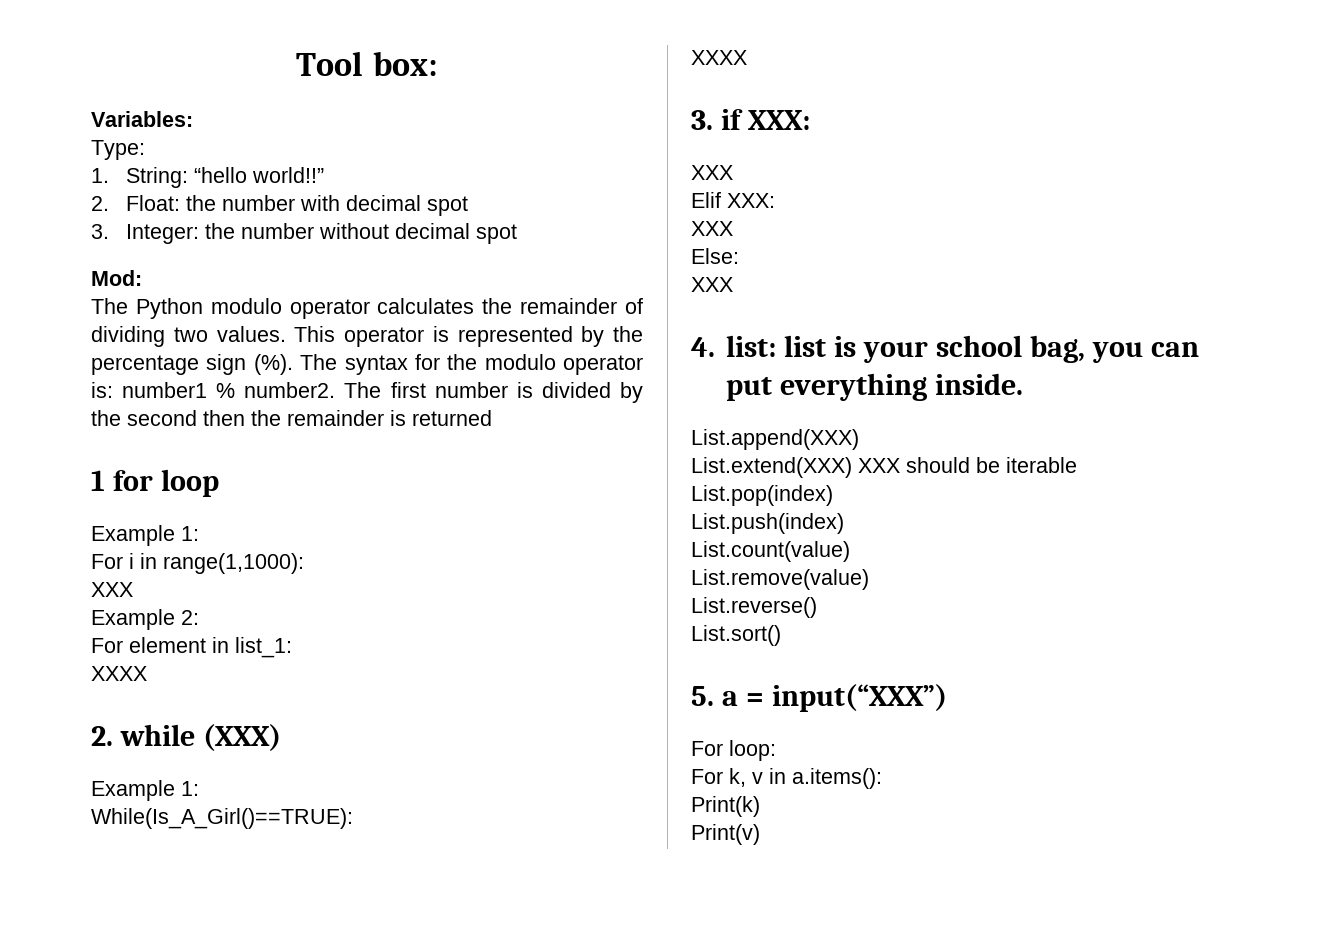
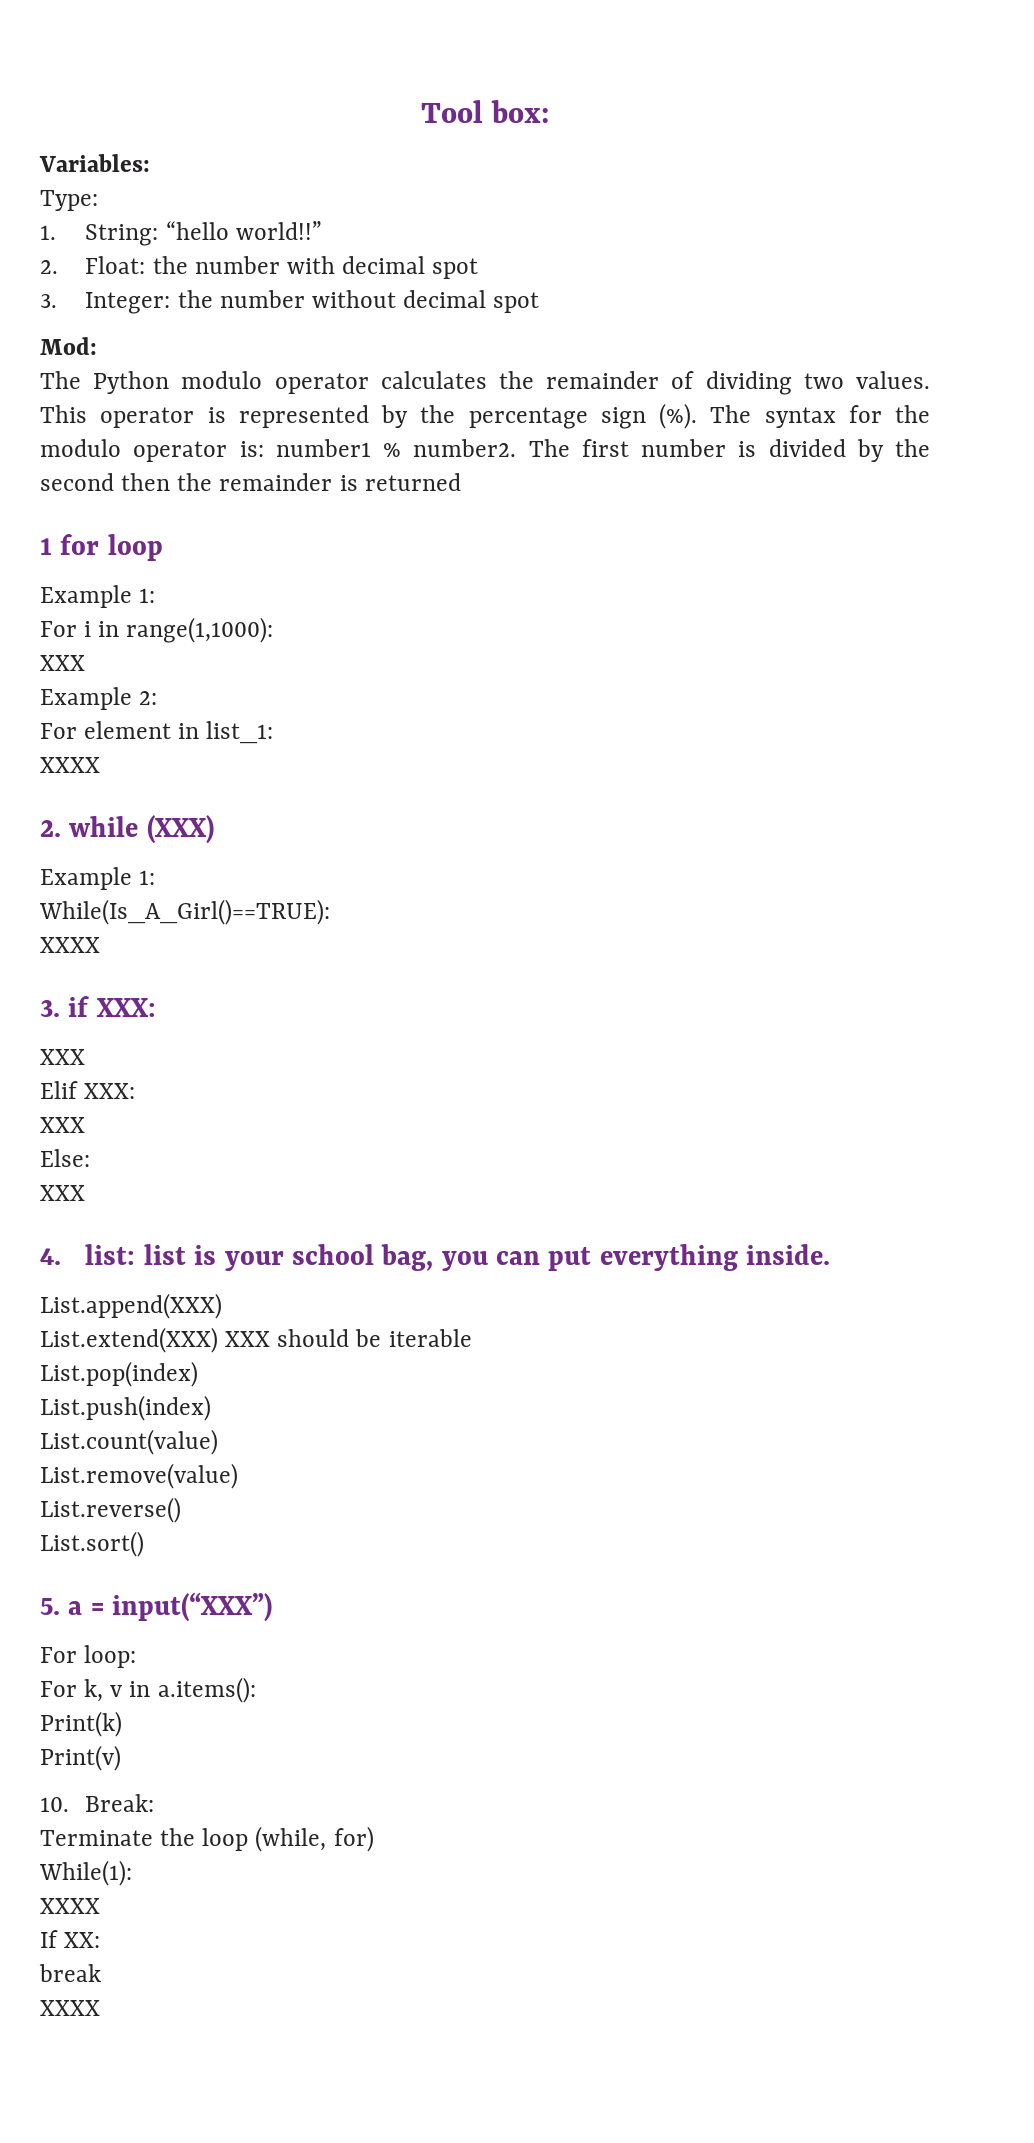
(760, 834) none -> [40,1794,155,1812] [40,1826,374,1852] [39,1860,132,1886] [40,1898,100,1914] [40,1930,101,1948] [39,1964,101,1982] [40,2000,100,2016] // 10. Break: // Terminate the loop (while, for) // While(1): // XXXX // If XX: // break // XXXX

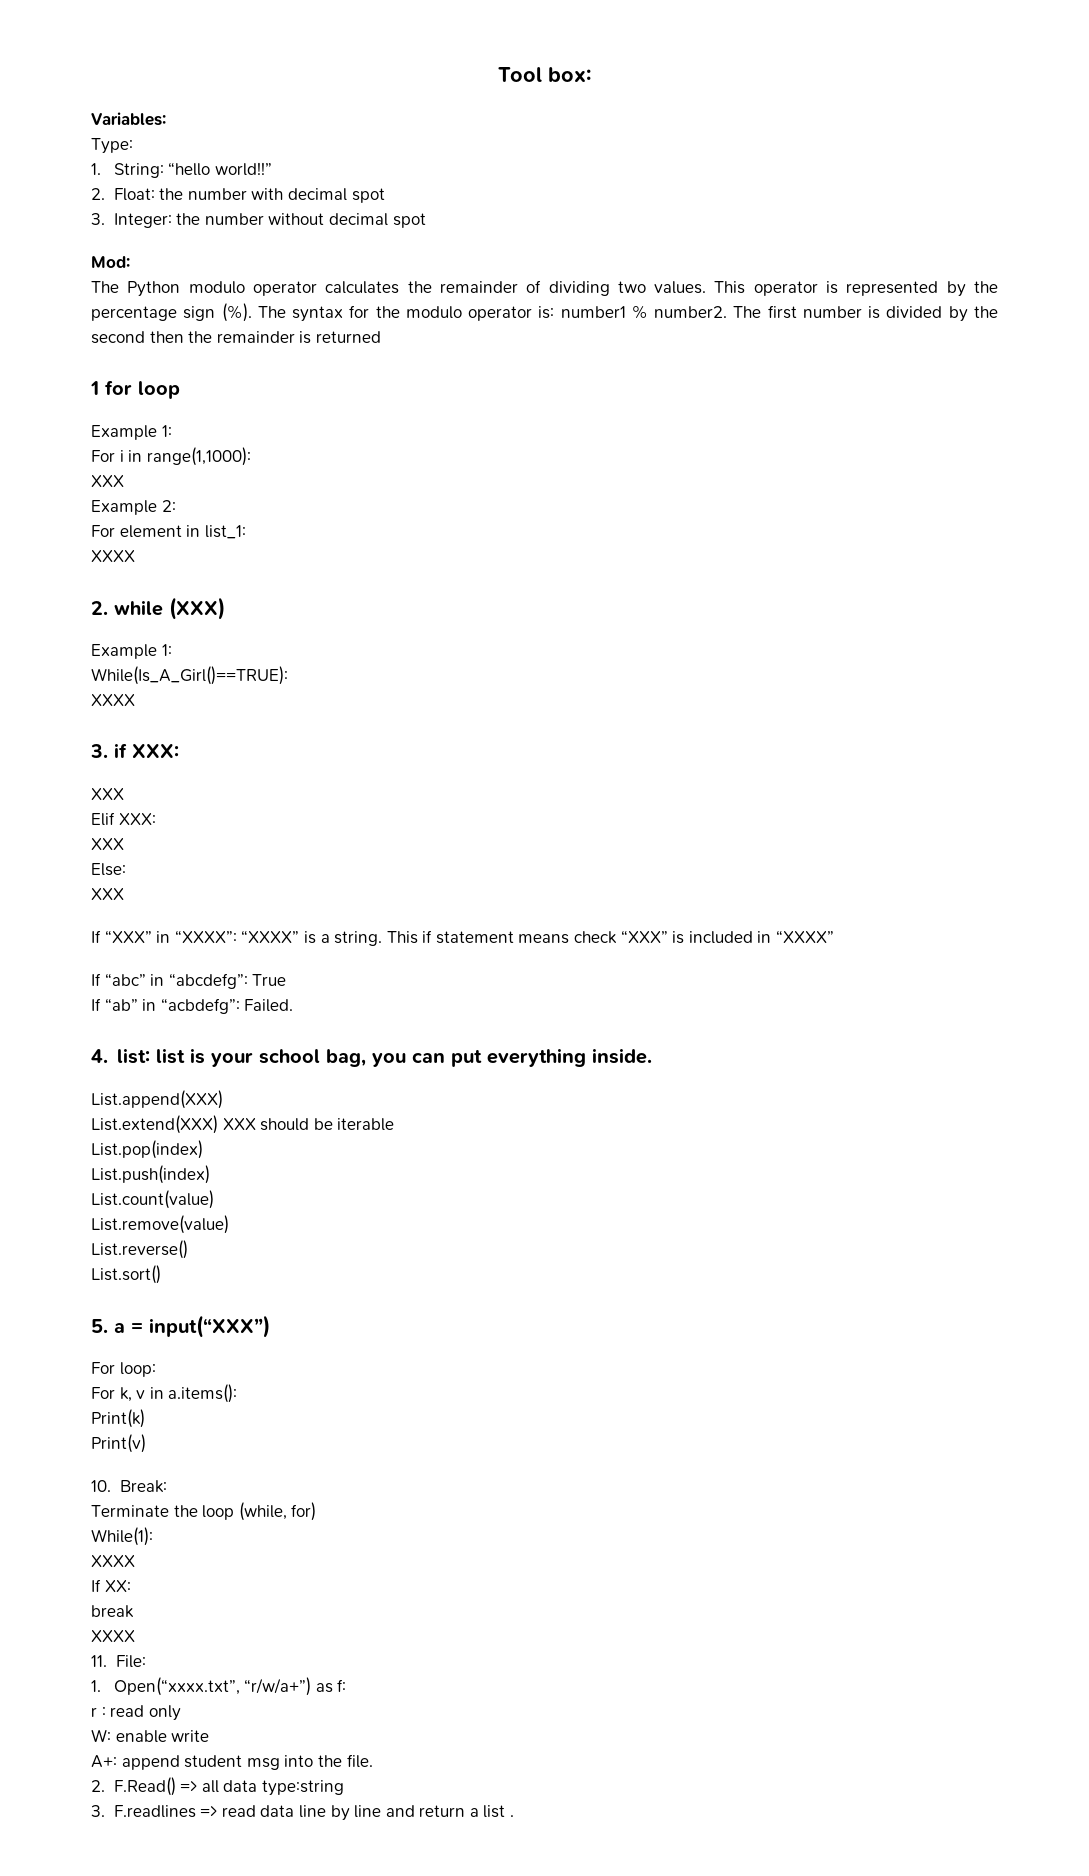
(85, 1193) none -> [91,930,835,946] [91,973,287,989] [91,998,294,1014] // If “XXX” in “XXXX”: “XXXX” is a string. This if statement means check “XXX” is included in “XXXX” // If “abc” in “abcdefg”: True // If “ab” in “acbdefg”: Failed.
(100, 2008) none -> [91,1655,146,1668] [91,1677,347,1696] [91,1705,181,1721] [91,1729,210,1743] [91,1754,373,1770] [91,1777,344,1796] [91,1805,515,1821] // 11. File: // 1. Open(“xxxx.txt”, “r/w/a+”) as f: // r : read only // W: enable write // A+: append student msg into the file. // 2. F.Read() => all data type:string // 3. F.readlines => read data line by line and return a list .

